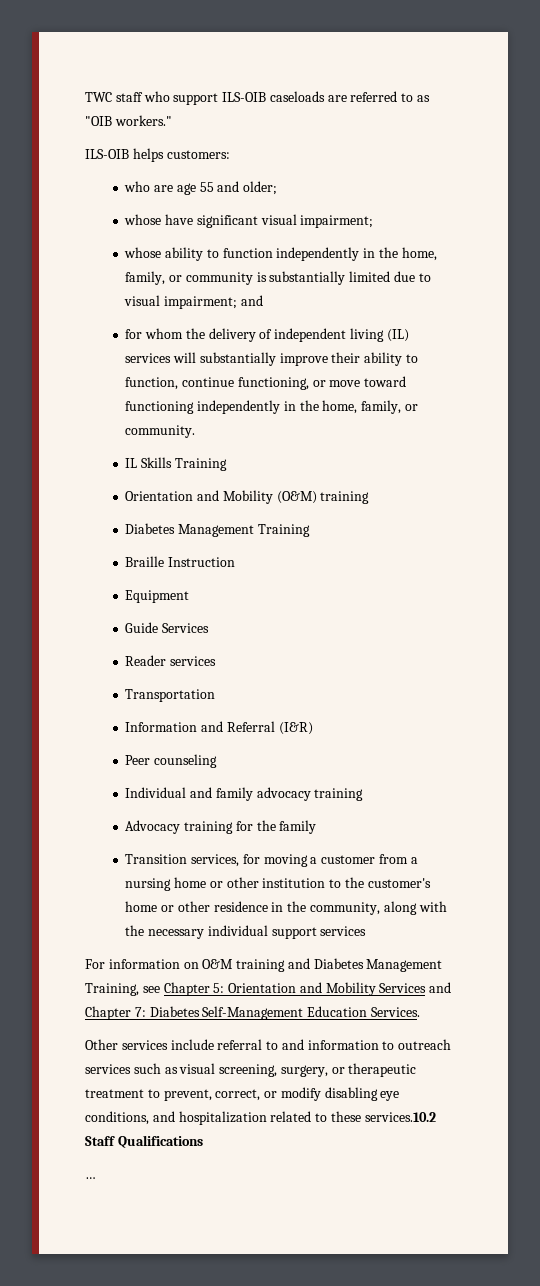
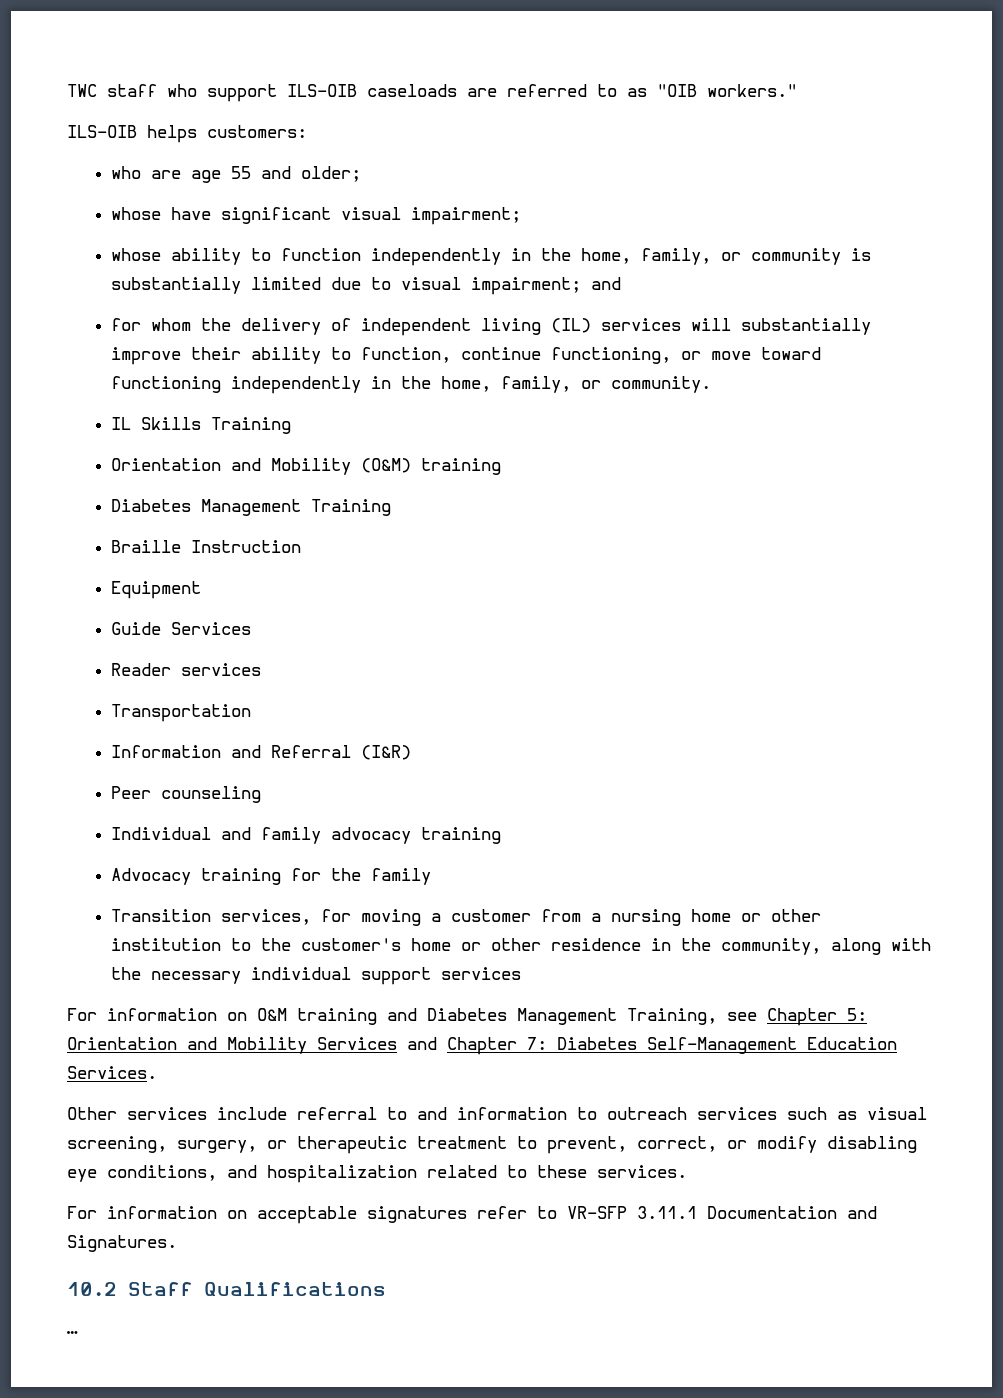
[364,1112,436,1122] services.10.2 -> [597,1165,687,1178] [67,1206,877,1224] [67,1235,177,1252] [67,1282,117,1296] services. // For information on acceptable signatures refer to VR-SFP 3.11.1 Documentation and Signatures. // 10.2

